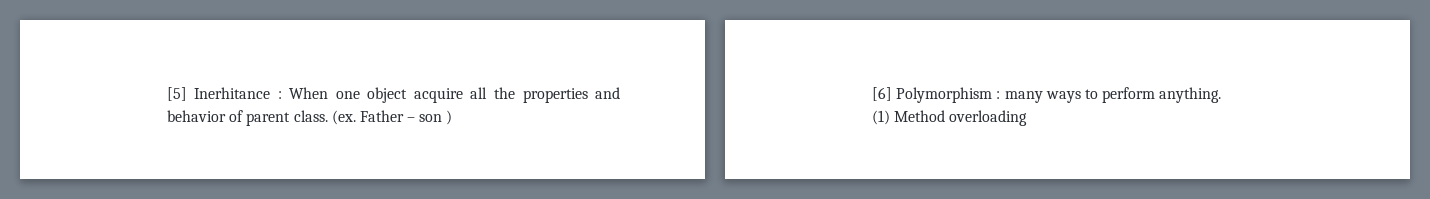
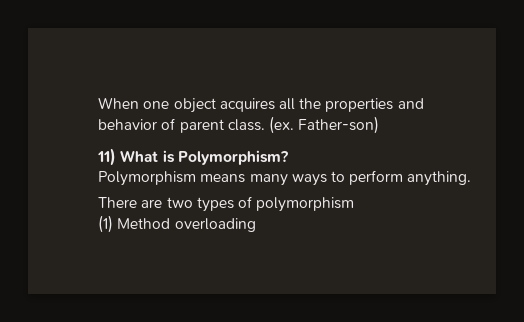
[166,87,282,101] [5] Inerhitance : -> (98, 103) none
[413,88,463,103] acquire -> [219,98,275,112] acquires
[359,110,453,125] [871,87,1001,103] Father – son ) // [6] Polymorphism : -> [298,116,380,134] [97,148,288,166] [98,171,246,186] Father-son) // 11) What is Polymorphism? // Polymorphism means
(1222, 95) none -> [98,196,355,212] // There are two types of polymorphism

